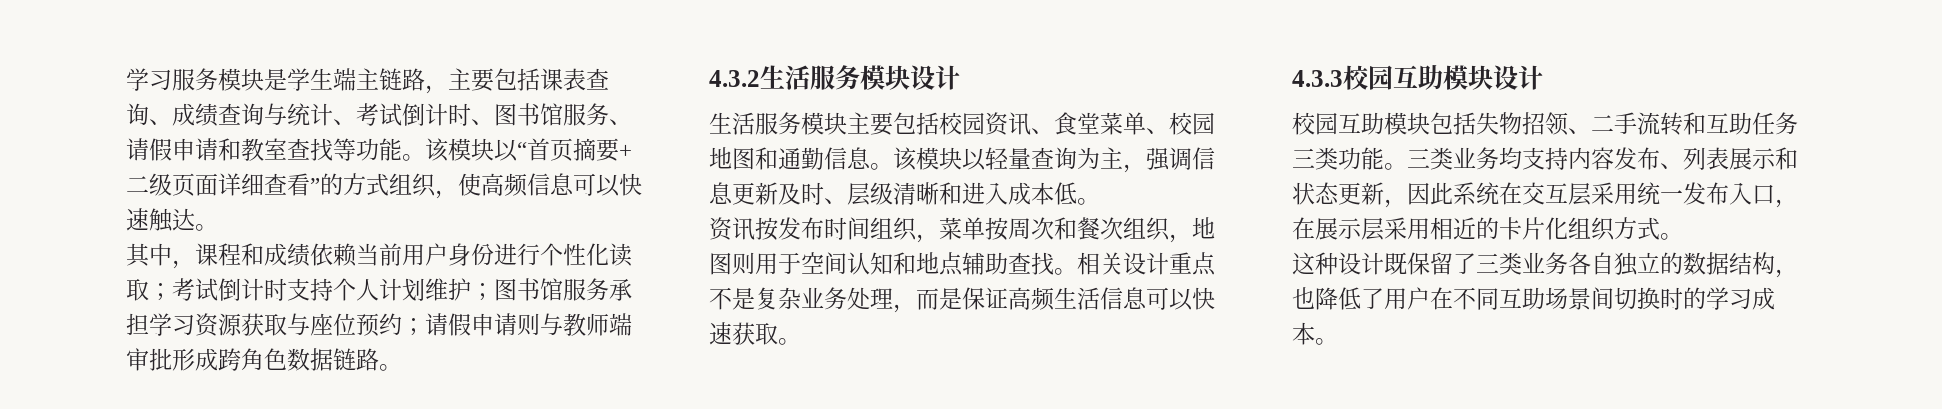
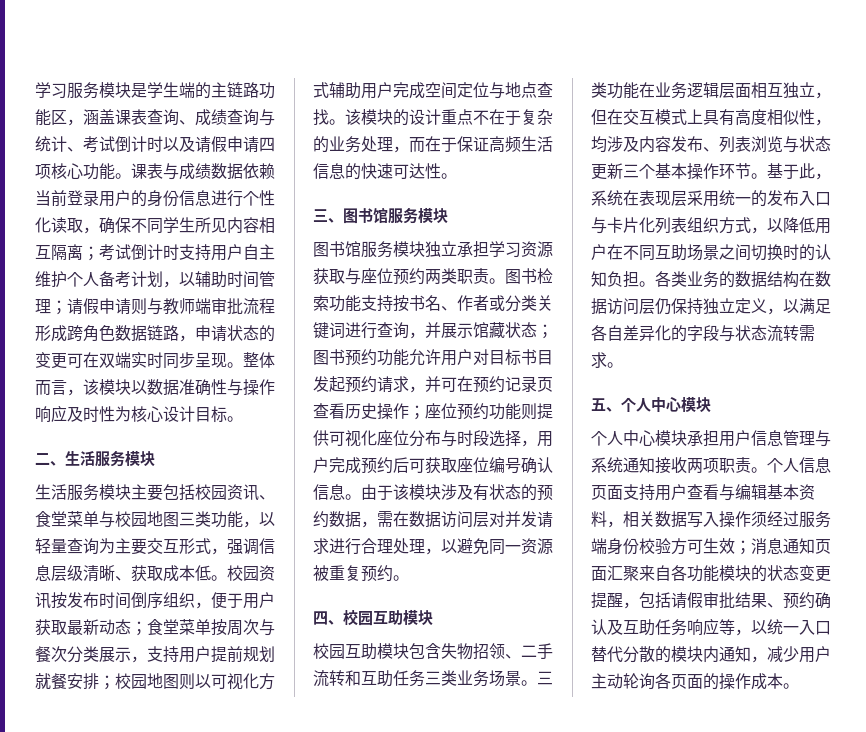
[356,68,540,94] 主链路，主要包括 -> [195,82,275,99] [35,109,115,126] 的主链路功能区，涵盖
[471,103,632,126] [126,138,632,162] [126,173,642,199] [126,208,218,232] [126,243,632,269] [126,278,632,301] [126,313,402,337] 、图书馆服务、请假申请和教室查找等功能。该模块以“首页摘要+二级页面详细查看”的方式组织，使高频信息可以快速触达。 // 其中，课程和成绩依赖当前用户身份进行个性化读取；考试倒计时支持个人计划维护；图书馆服务承担学习资源获取与座位预约 -> [163,136,275,153] [35,163,275,180] [35,190,275,207] [35,217,275,234] [35,244,275,261] [35,271,275,288] [35,299,51,314] 以及请假申请四项核心功能。课表与成绩数据依赖当前登录用户的身份信息进行个性化读取，确保不同学生所见内容相互隔离；考试倒计时支持用户自主维护个人备考计划，以辅助时间管理
(172, 359) none -> [243,298,275,315] 流程
[379,364,402,371] [709,65,960,90] 。 // 4.3.2生活服务模块设计 -> [179,325,275,342] [35,352,275,369] [35,379,275,396] [35,405,243,423] [35,450,155,467] ，申请状态的变更可在双端实时同步呈现。整体而言，该模块以数据准确性与操作响应及时性为核心设计目标。 // 二、生活服务模块
[1146,112,1215,135] [709,147,1215,173] [709,182,847,205] 、校园地图和通勤信息。该模块以轻量查询为主，强调信息更新及时、 -> [99,511,275,528] [35,538,275,555] [35,565,51,581] 与校园地图三类功能，以轻量查询为主要交互形式，强调信息
[939,182,1008,205] 和进入 -> [115,565,163,582] 、获取
(1100, 201) // -> [227,565,259,581] 校园
[870,217,1215,243] [709,252,1216,276] [709,287,801,310] 组织，菜单按周次和餐次组织，地图则用于空间认知和地点辅助查找。相关设计重点不是复杂 -> [131,592,275,609] [35,619,275,636] [35,646,275,663] [35,673,275,690] [313,82,553,99] [313,109,553,126] [313,136,329,153] 倒序组织，便于用户获取最新动态；食堂菜单按周次与餐次分类展示，支持用户提前规划就餐安排；校园地图则以可视化方式辅助用户完成空间定位与地点查找。该模块的设计重点不在于复杂的
[939,287,962,310] 是 -> [425,136,457,152] 在于
[1146,287,1215,311] [709,322,801,345] [1292,65,1543,90] 可以快速获取。 // 4.3.3校园互助模块设计 -> [345,163,457,180] [313,207,448,224] [313,241,553,258] [313,268,553,285] [313,295,553,312] [313,322,553,339] [313,349,553,366] [313,376,553,393] [313,403,553,420] [313,430,553,447] [313,457,553,474] [313,484,553,501] [313,511,553,528] [313,538,553,555] [313,565,409,582] [313,609,433,626] 的快速可达性。 // 三、图书馆服务模块 // 图书馆服务模块独立承担学习资源获取与座位预约两类职责。图书检索功能支持按书名、作者或分类关键词进行查询，并展示馆藏状态；图书预约功能允许用户对目标书目发起预约请求，并可在预约记录页查看历史操作；座位预约功能则提供可视化座位分布与时段选择，用户完成预约后可获取座位编号确认信息。由于该模块涉及有状态的预约数据，需在数据访问层对并发请求进行合理处理，以避免同一资源被重复预约。 // 四、校园互助模块
[1453,112,1476,135] 括 -> [425,643,441,659] 含
[1338,147,1568,170] 功能。三类业务均支持 -> [457,670,553,687] [591,82,831,99] [591,109,831,126] [591,136,639,153] 业务场景。三类功能在业务逻辑层面相互独立，但在交互模式上具有高度相似性，均涉及
[1729,147,1798,170] 展示和 -> [751,136,799,153] 浏览与
[1384,182,1568,208] ，因此系统在交互 -> [623,163,831,180] [591,190,671,206] 三个基本操作环节。基于此，系统在表现
(1683, 196) none -> [751,190,767,207] 的
[1775,199,1798,208] [1292,217,1683,241] [1292,252,1798,278] [1292,287,1384,310] ，在展示层采用相近的卡片化组织方式。 // 这种设计既保留了三类业务各自独立的数据结构，也降低了 -> [591,217,815,234] 与卡片化列表组织方式，以降低
(1591, 298) none -> [719,244,735,260] 之
[1706,287,1752,310] 学习 -> [815,244,831,260] [591,271,831,288] [591,298,831,315] [591,325,815,342] [591,352,623,368] [591,396,711,413] [591,430,831,447] [591,457,831,474] [591,484,815,501] [591,511,831,528] [591,538,831,555] [591,565,831,582] [591,592,831,609] [591,618,831,636] [591,646,831,663] [591,673,751,690] 认知负担。各类业务的数据结构在数据访问层仍保持独立定义，以满足各自差异化的字段与状态流转需求。 // 五、个人中心模块 // 个人中心模块承担用户信息管理与系统通知接收两项职责。个人信息页面支持用户查看与编辑基本资料，相关数据写入操作须经过服务端身份校验方可生效；消息通知页面汇聚来自各功能模块的状态变更提醒，包括请假审批结果、预约确认及互助任务响应等，以统一入口替代分散的模块内通知，减少用户主动轮询各页面的操作

